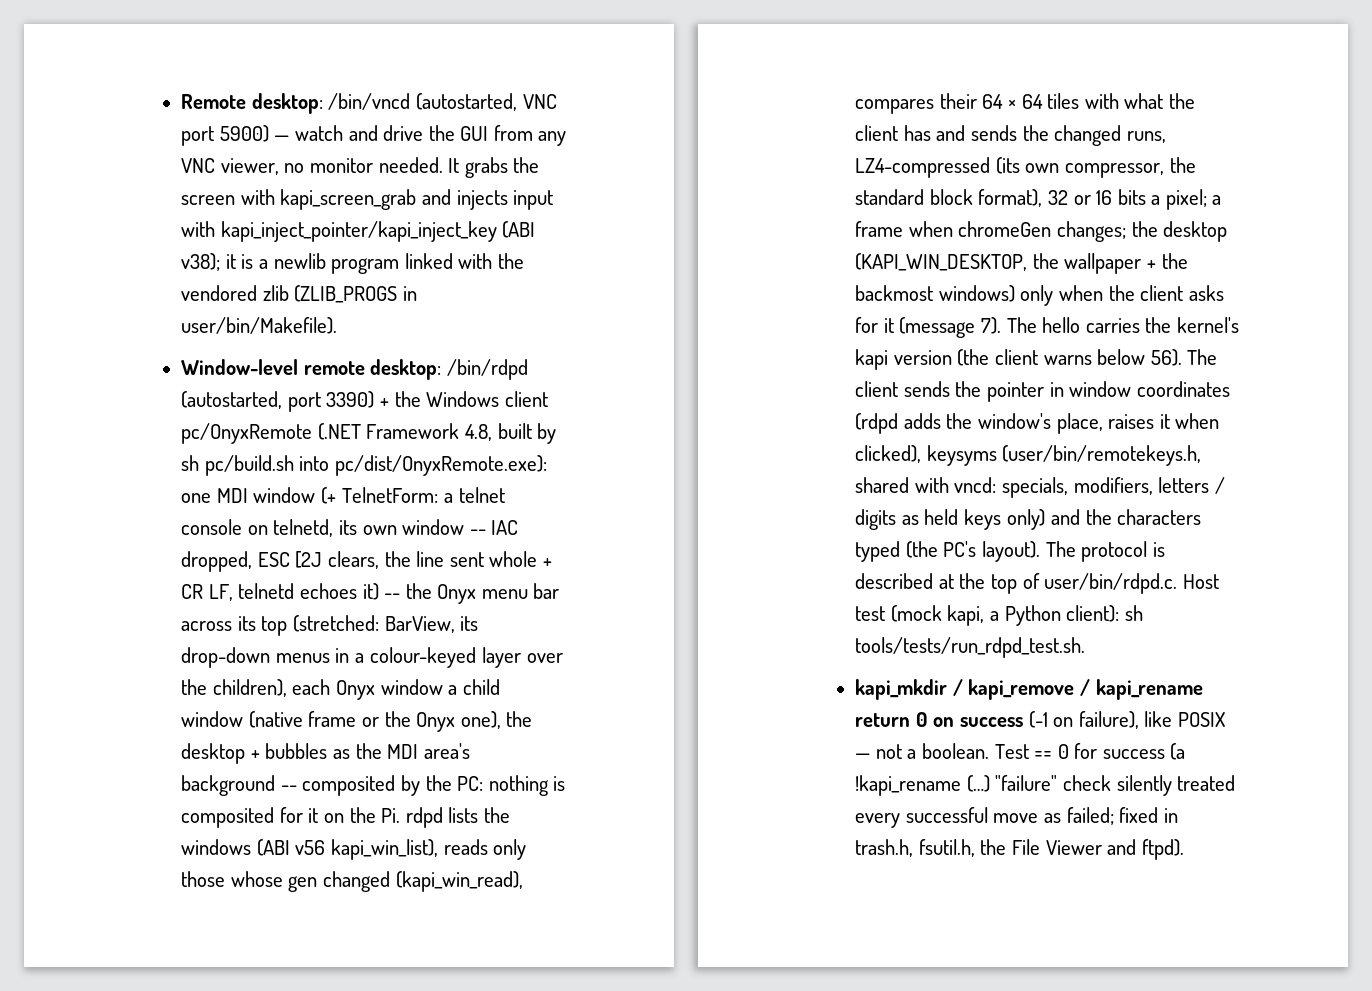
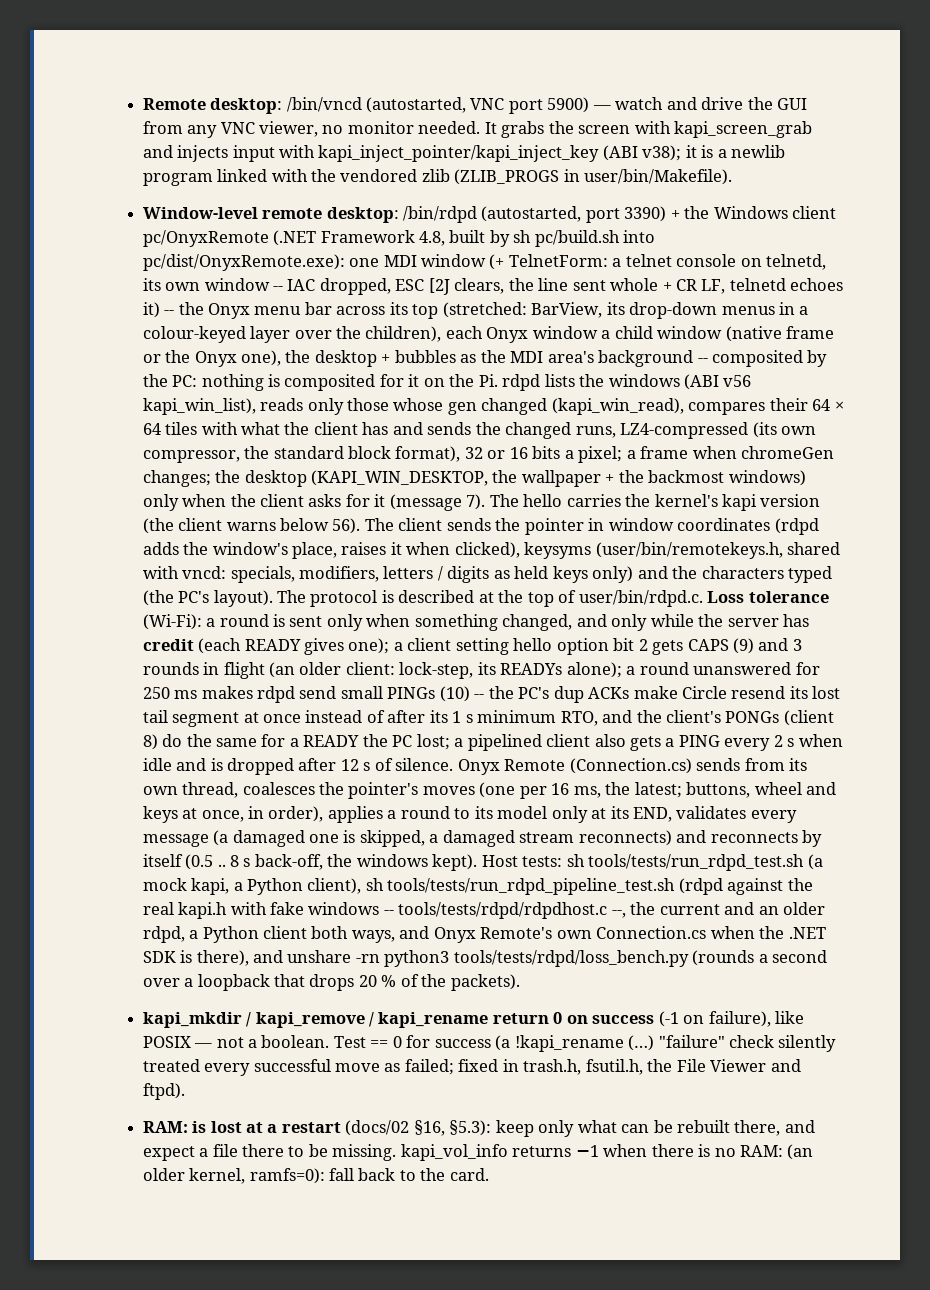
[1182,574,1219,589] [855,605,1143,626] [855,637,1086,658] Host test (mock kapi, a Python client): sh tools/tests/run_rdpd_test.sh. -> [707,591,829,603] [142,614,810,631] [142,638,802,655] [142,662,820,679] [142,686,841,703] [142,710,834,727] [142,734,843,751] [142,758,808,775] [142,782,837,799] [142,806,797,823] [142,830,823,847] [142,854,823,871] [142,878,813,895] [142,902,826,919] [142,926,826,943] [142,950,828,967] [142,974,520,991] Loss tolerance (Wi-Fi): a round is sent only when something changed, and only while the server has credit (each READY gives one); a client setting hello option bit 2 gets CAPS (9) and 3 rounds in flight (an older client: lock-step, its READYs alone); a round unanswered for 250 ms makes rdpd send small PINGs (10) -- the PC's dup ACKs make Circle resend its lost tail segment at once instead of after its 1 s minimum RTO, and the client's PONGs (client 8) do the same for a READY the PC lost; a pipelined client also gets a PING every 2 s when idle and is dropped after 12 s of silence. Onyx Remote (Connection.cs) sends from its own thread, coalesces the pointer's moves (one per 16 ms, the latest; buttons, wheel and keys at once, in order), applies a round to its model only at its END, validates every message (a damaged one is skipped, a damaged stream reconnects) and reconnects by itself (0.5 .. 8 s back-off, the windows kept). Host tests: sh tools/tests/run_rdpd_test.sh (a mock kapi, a Python client), sh tools/tests/run_rdpd_pipeline_test.sh (rdpd against the real kapi.h with fake windows -- tools/tests/rdpd/rdpdhost.c --, the current and an older rdpd, a Python client both ways, and Onyx Remote's own Connection.cs when the .NET SDK is there), and unshare -rn python3 tools/tests/rdpd/loss_bench.py (rounds a second over a loopback that drops 20 % of the packets).
(1184, 849) none -> [142,1120,815,1137] [142,1144,814,1161] [142,1168,489,1184] // RAM: is lost at a restart (docs/02 §16, §5.3): keep only what can be rebuilt there, and expect a file there to be missing. kapi_vol_info returns −1 when there is no RAM: (an older kernel, ramfs=0): fall back to the card.

